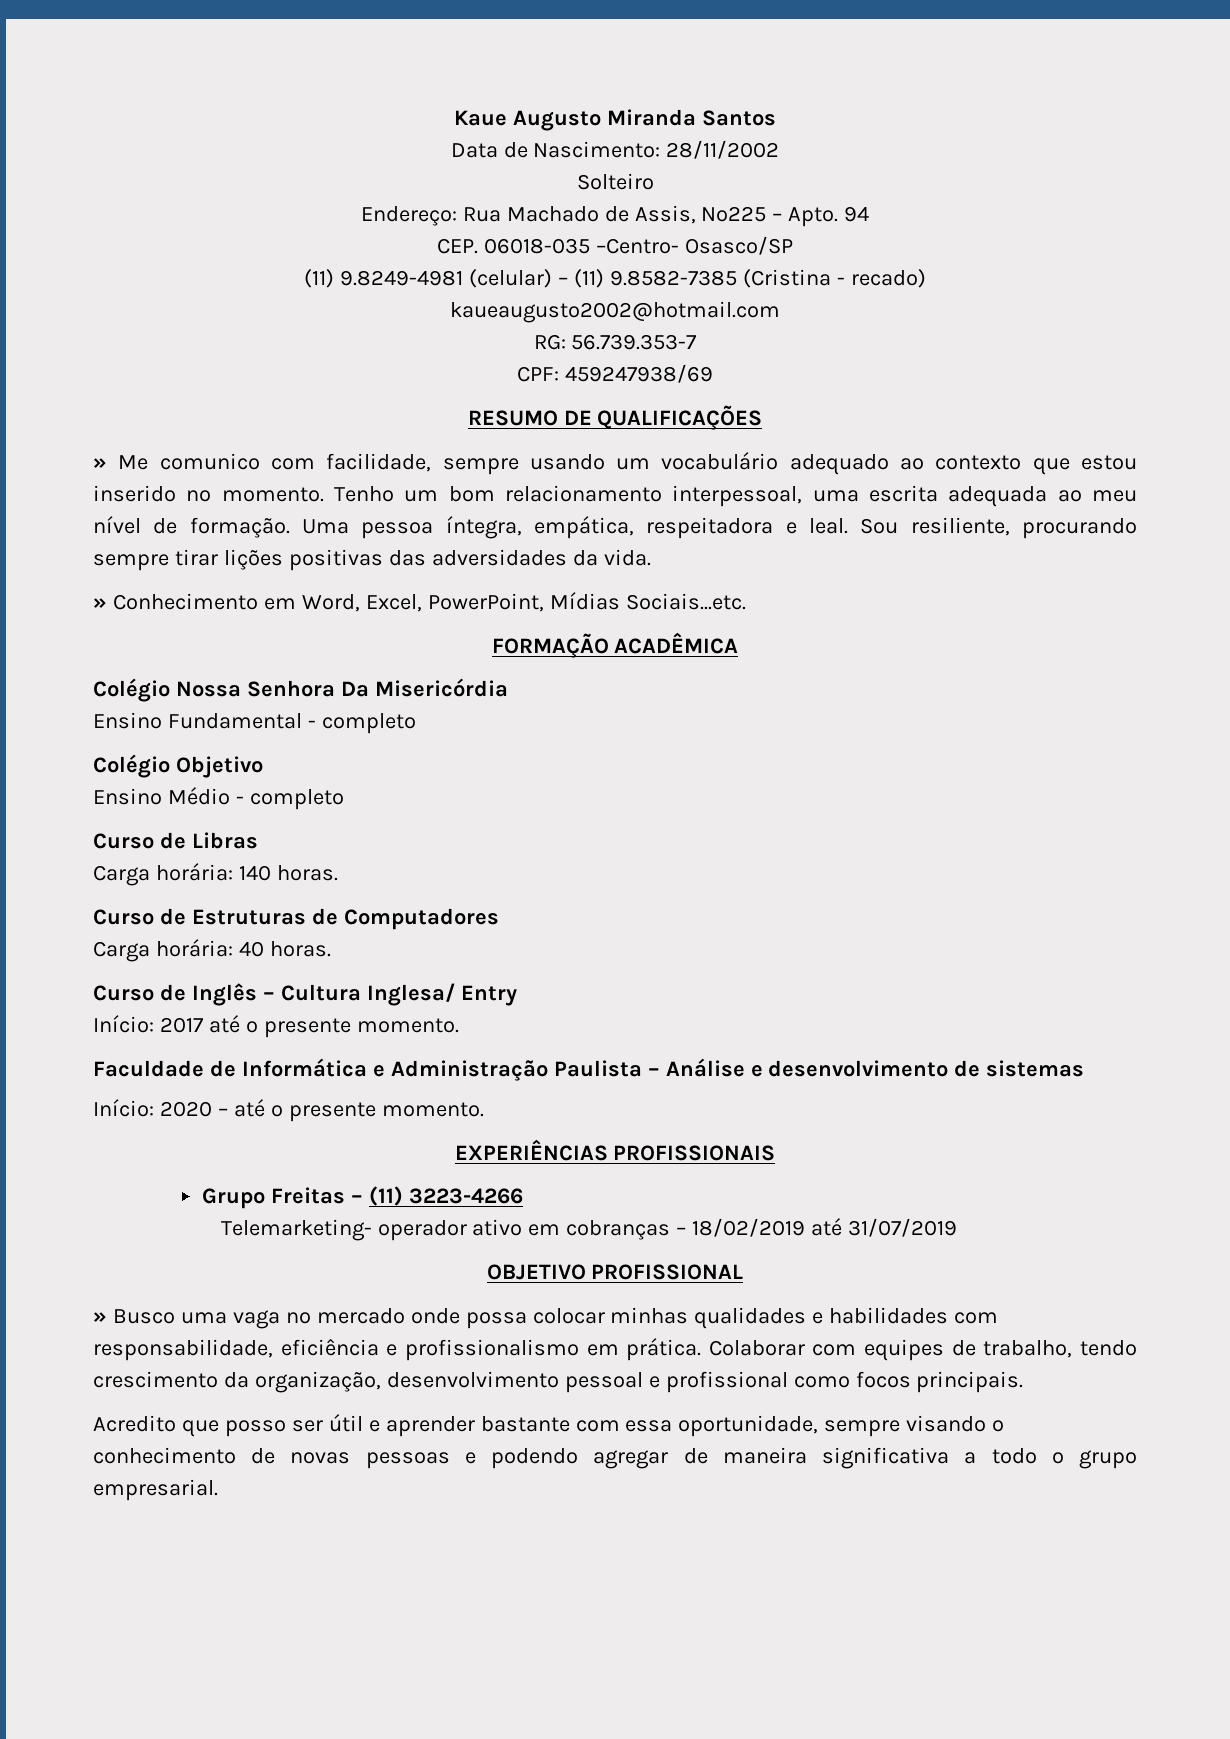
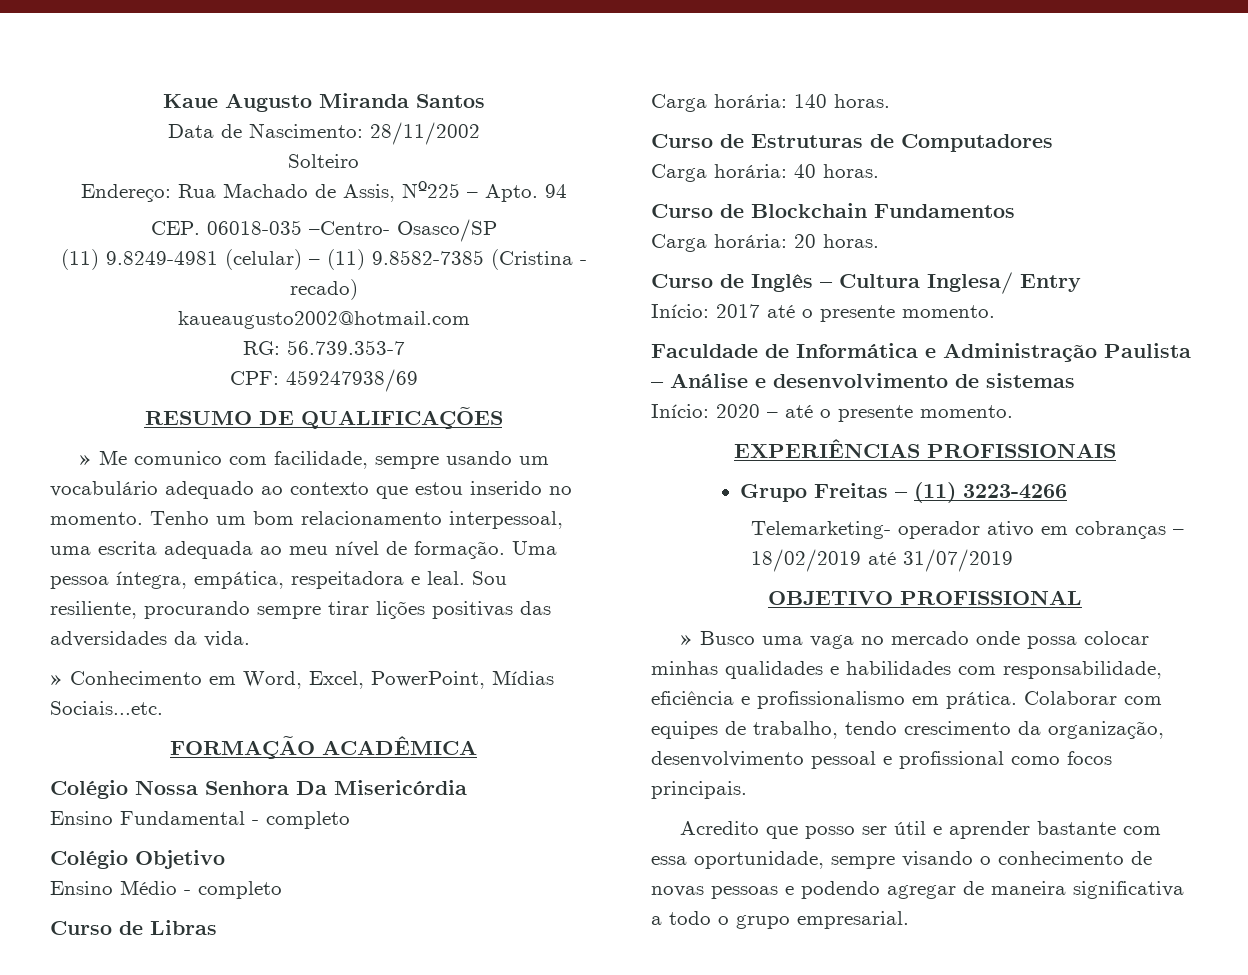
(331, 949) none -> [651,203,1015,218] [651,234,879,252] // Curso de Blockchain Fundamentos // Carga horária: 20 horas.

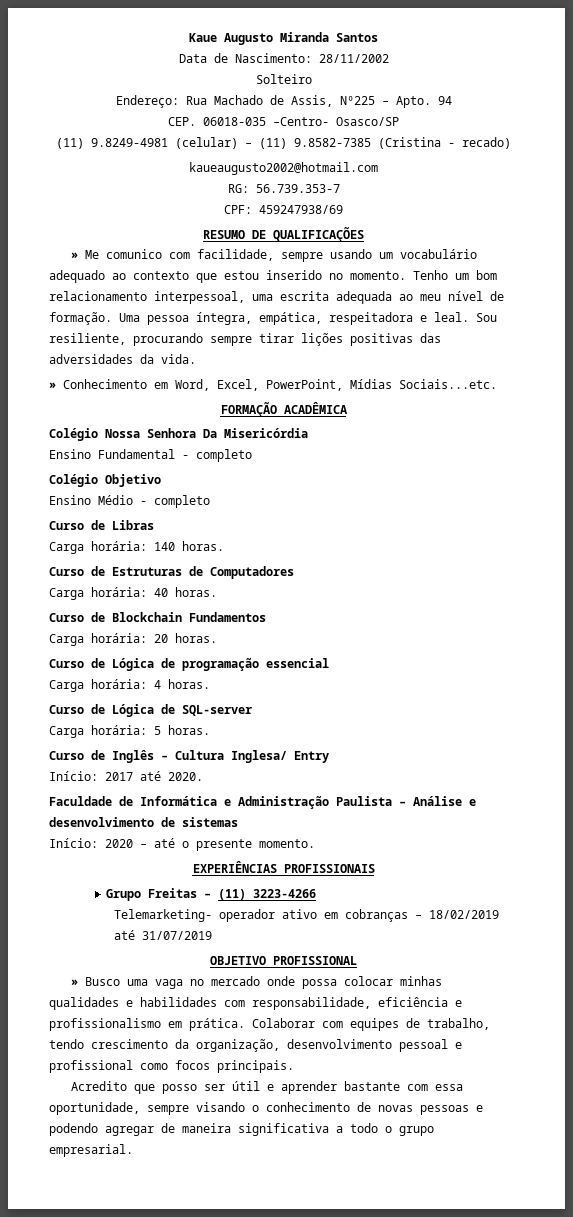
(879, 241) none -> [49,657,329,671] [49,679,210,692] [49,704,252,717] [49,725,210,738] // Curso de Lógica de programação essencial // Carga horária: 4 horas. // Curso de Lógica de SQL-server // Carga horária: 5 horas.
[802,305,995,322] o presente momento. -> [168,772,203,781] 2020.

